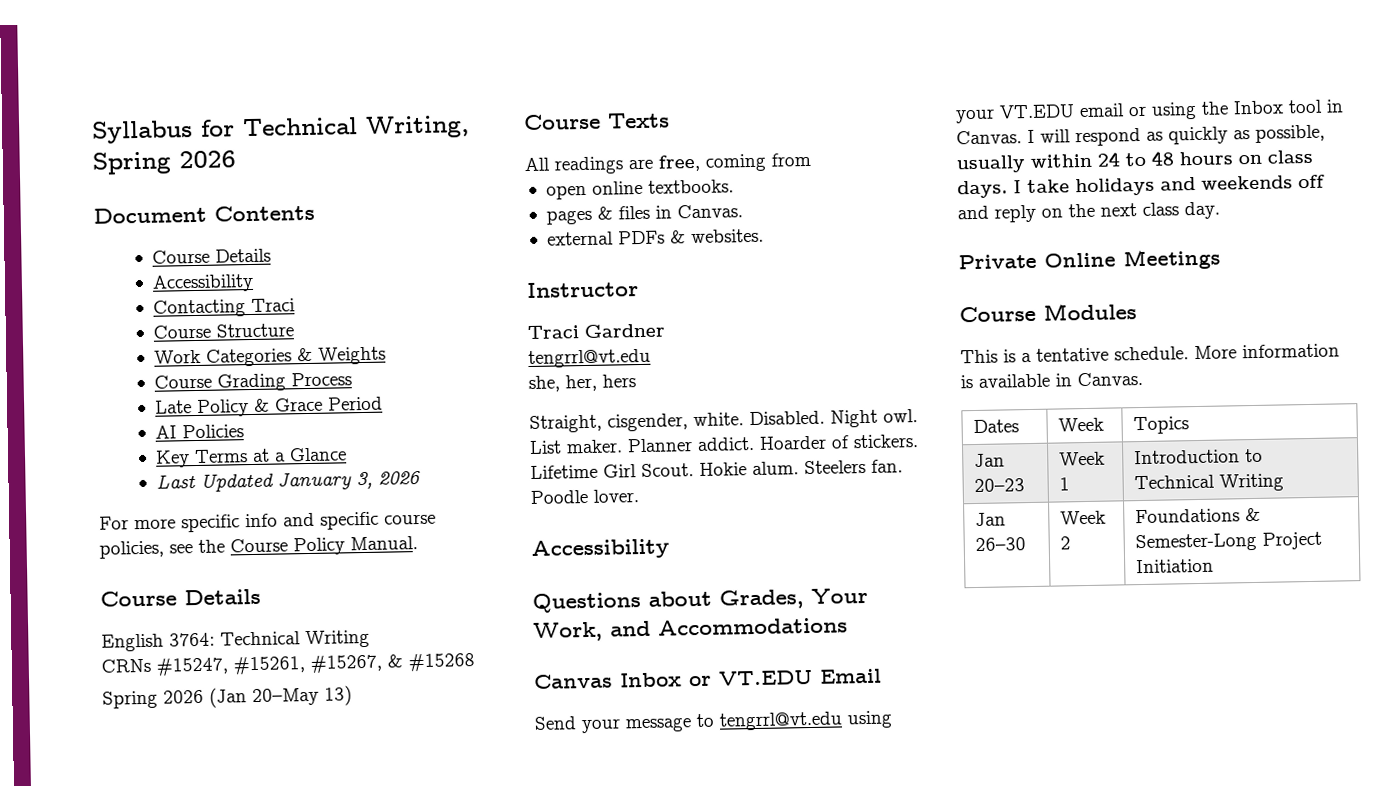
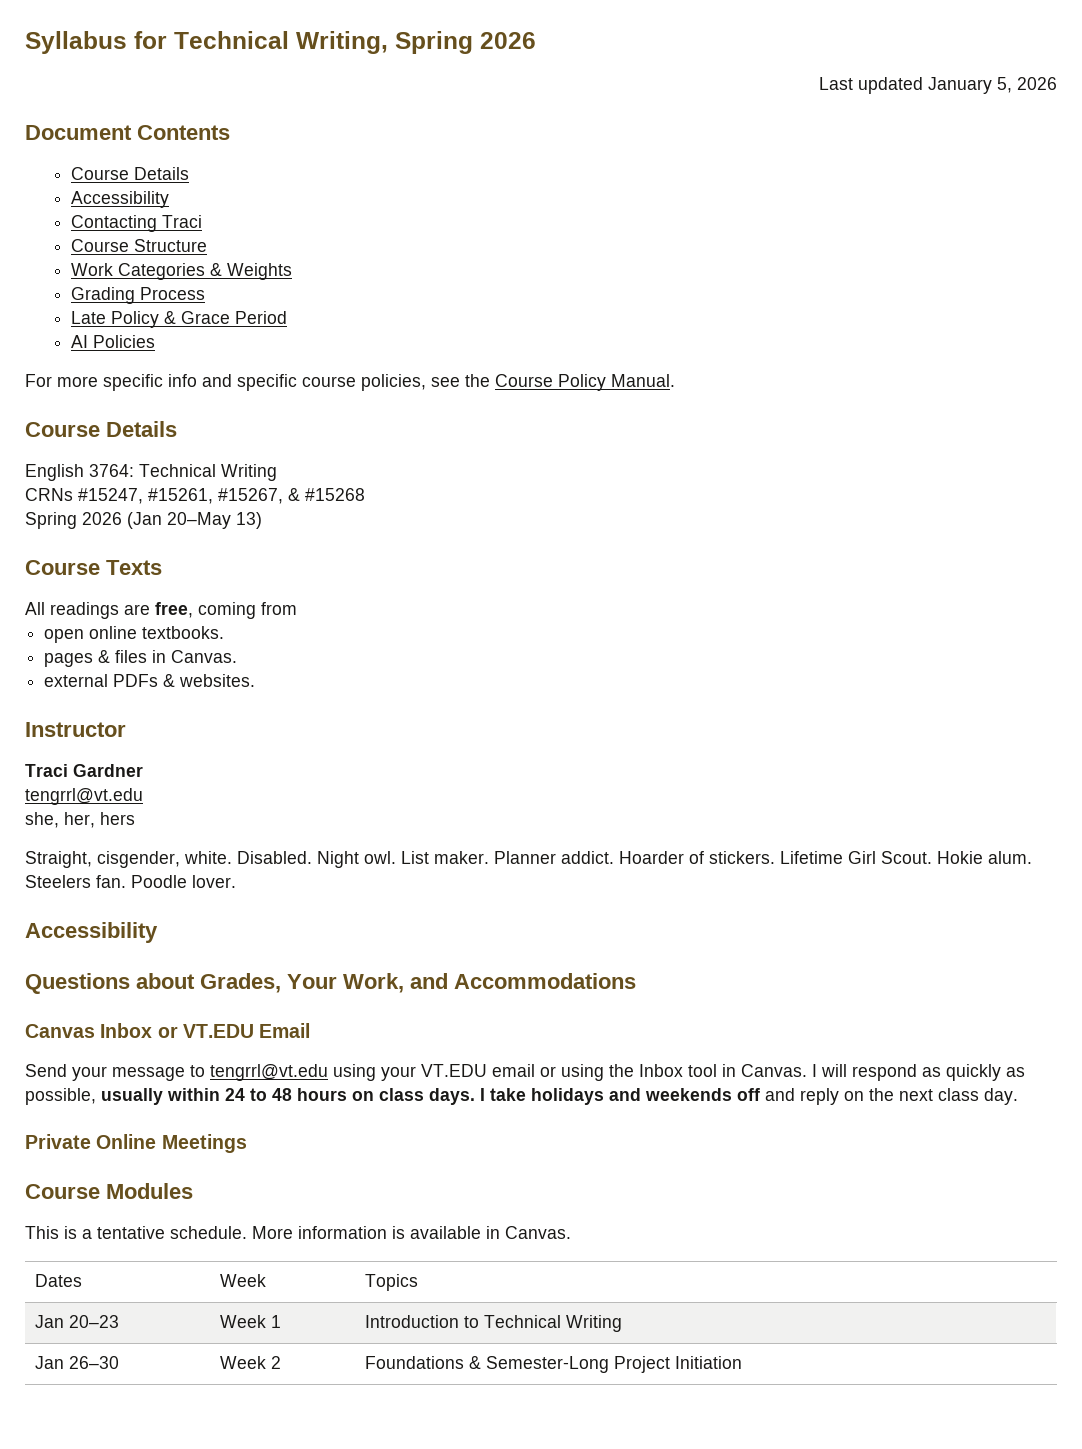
(236, 159) none -> [819,77,1057,94] // Last updated January 5, 2026
[153,374,212,389] Course -> (292, 271) none
[154,447,347,468] [155,470,421,492] // Key Terms at a Glance // Last Updated January 3, 2026 -> (155, 341) none

